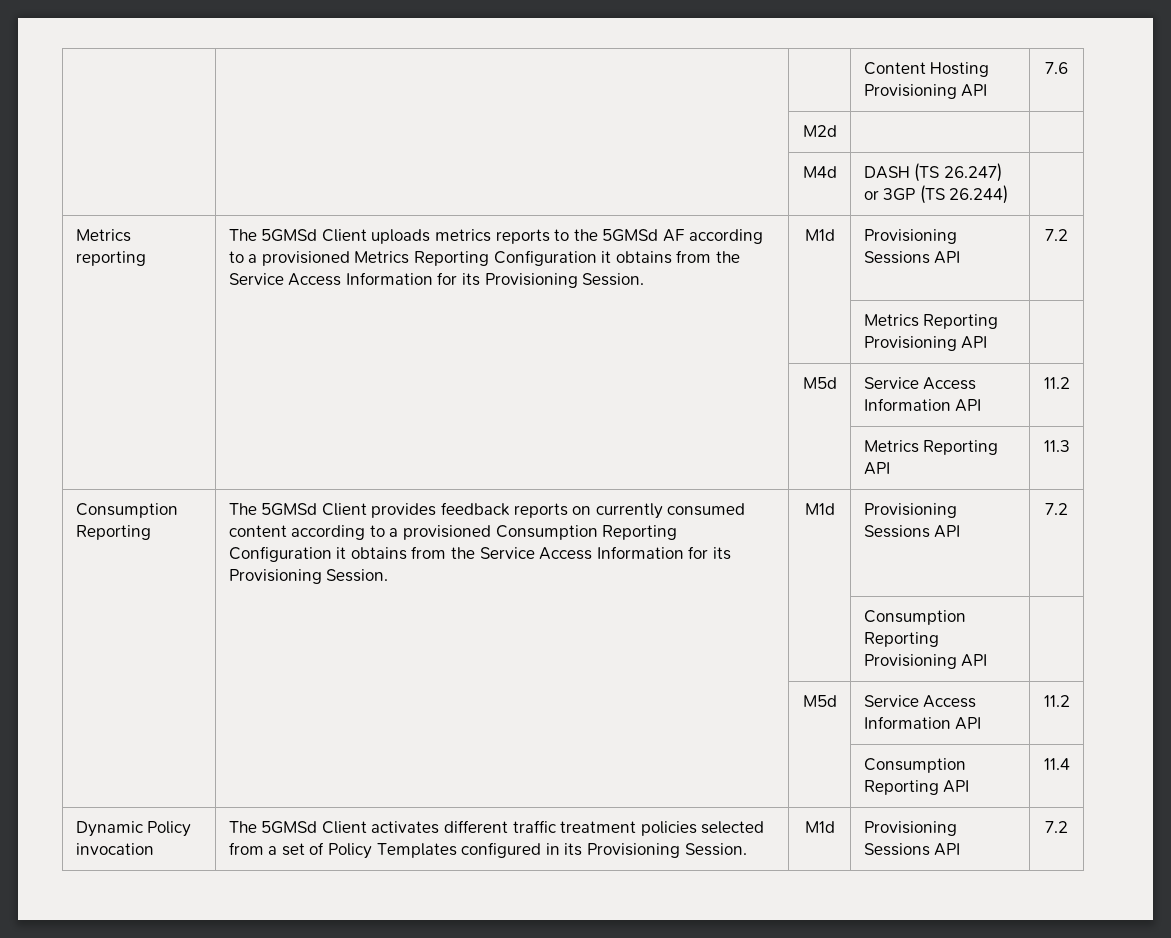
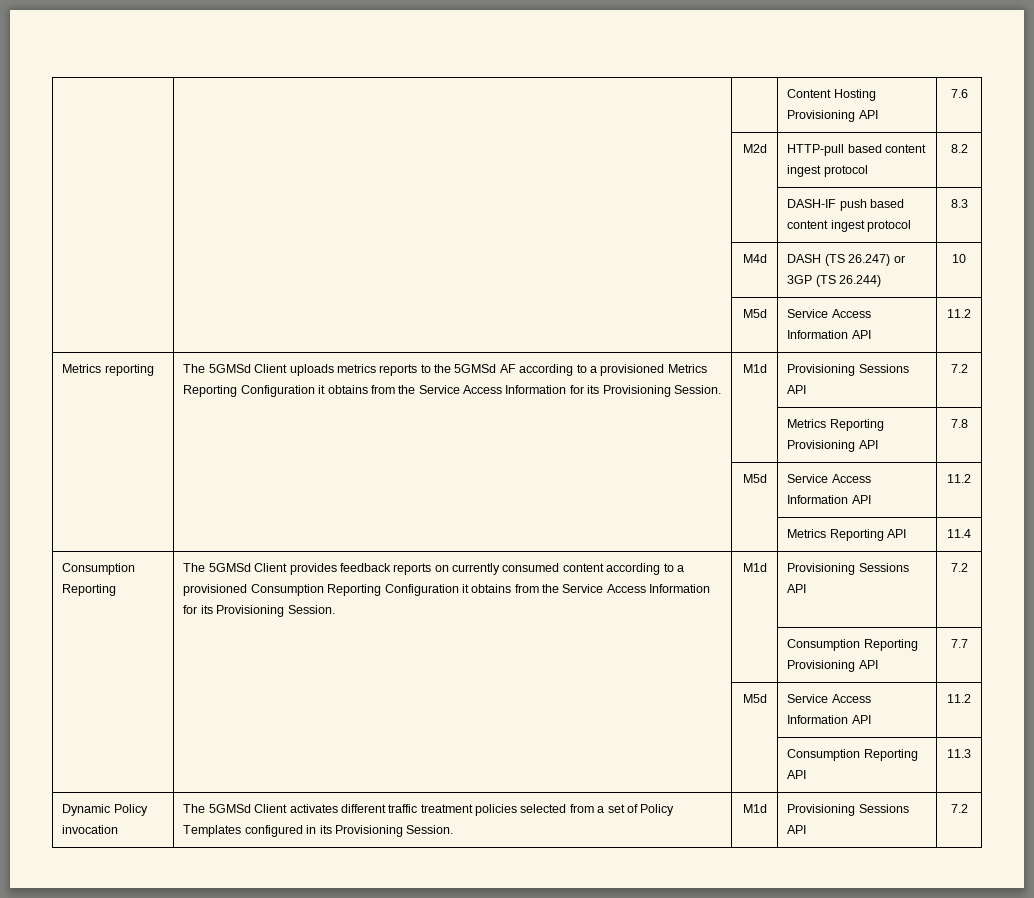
(837, 131) | -> [787,144,927,156] [787,165,868,177] [950,144,968,153] [787,199,905,211] [787,220,912,232] [950,199,968,208] HTTP-pull based content ingest protocol | 8.2 // | | | DASH-IF push based content ingest protocol | 8.3
(1009, 194) none -> [952,254,966,263] [742,309,767,318] [787,309,871,318] [787,330,871,339] [947,309,971,318] 10 // | | M5d | Service Access Information API | 11.2
(988, 342) none -> [950,419,968,428] 7.8
[1043,440,1070,452] 11.3 -> [947,529,971,538] 11.4
(988, 660) none -> [950,639,968,648] 7.7
[1043,758,1070,770] 11.4 -> [947,749,971,758] 11.3

